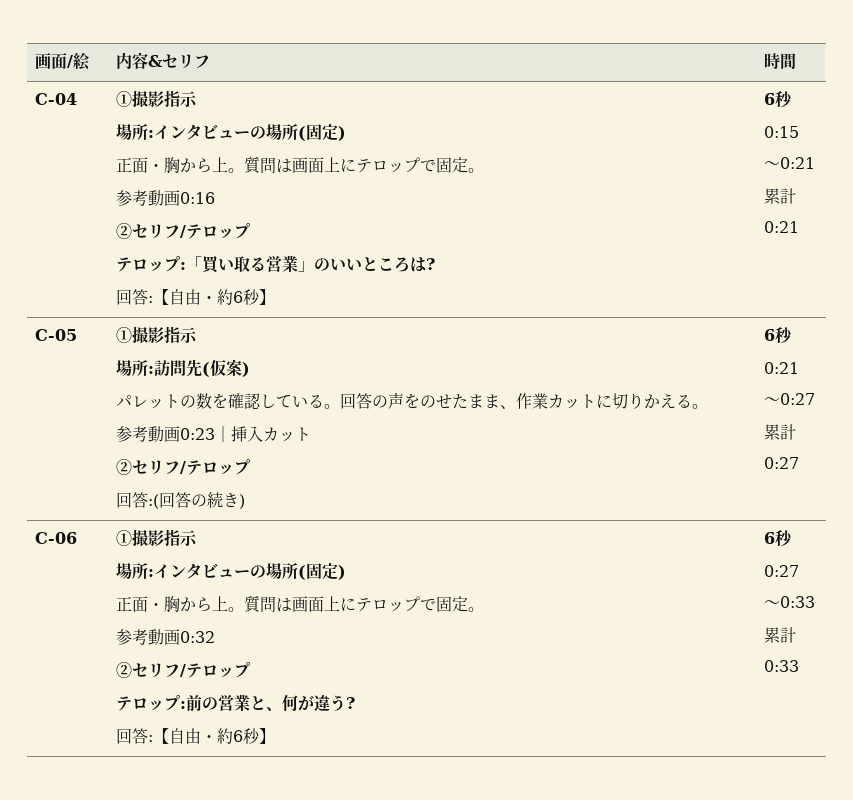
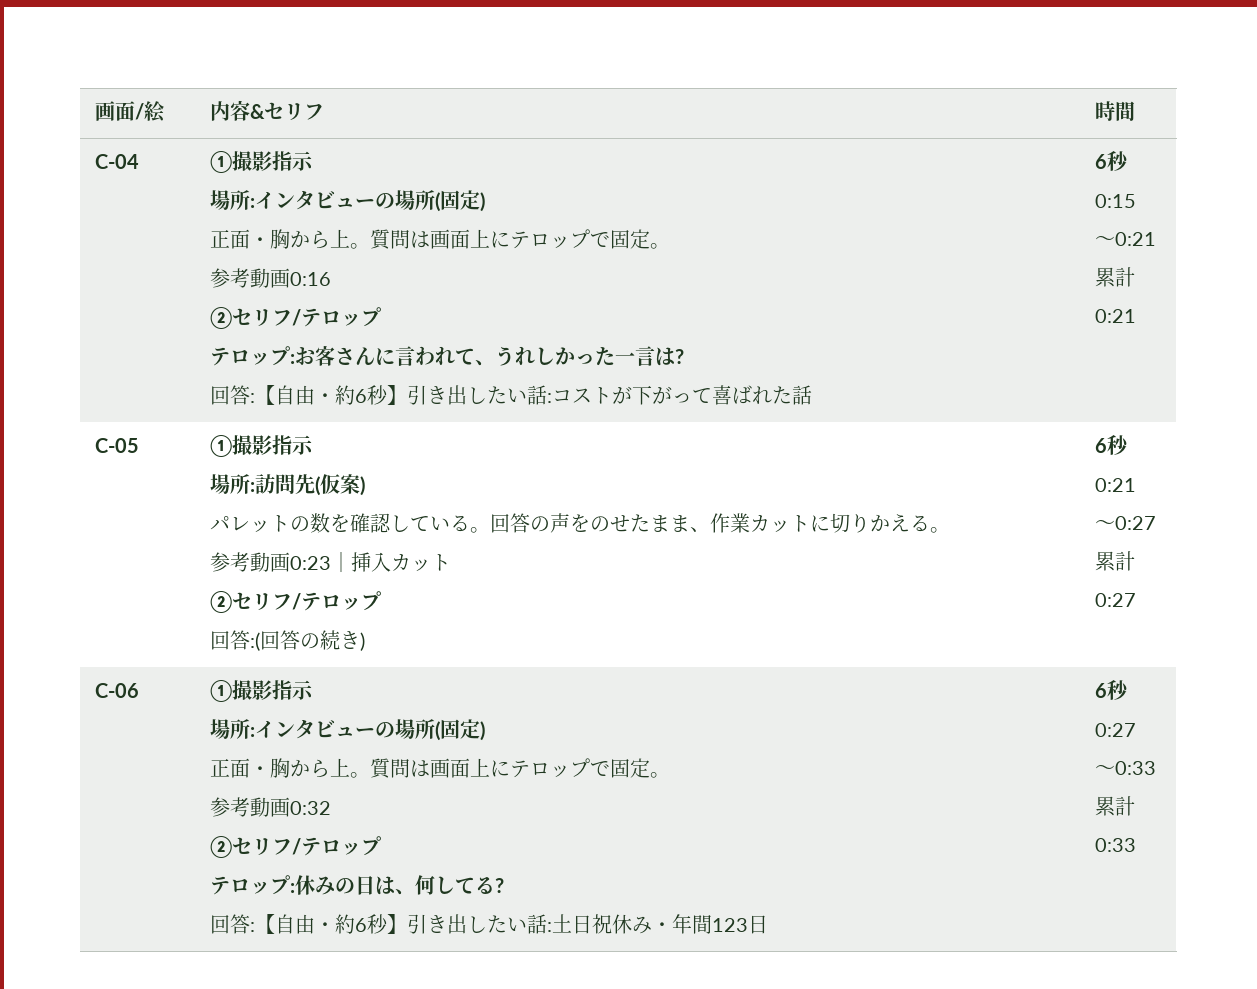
[185,255,410,274] 「買い取る営業」のいいところ -> [295,346,656,366] お客さんに言われて、うれしかった一言
(275, 297) none -> [407,385,813,405] 引き出したい話:コストが下がって喜ばれた話
[185,694,355,712] [115,728,275,744] 前の営業と、何が違う? // 回答:【自由・約6秒】 -> [295,875,505,895] [210,914,769,934] 休みの日は、何してる? // 回答:【自由・約6秒】引き出したい話:土日祝休み・年間123日

